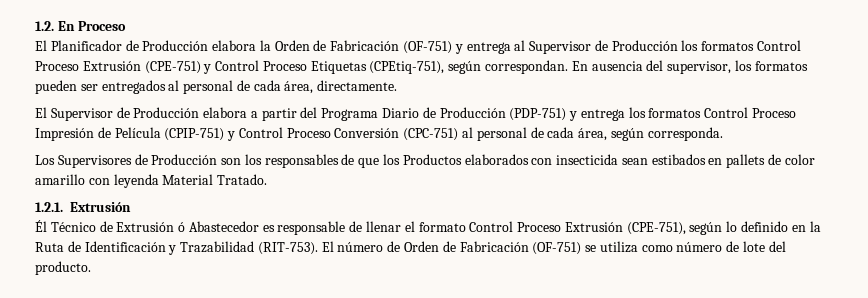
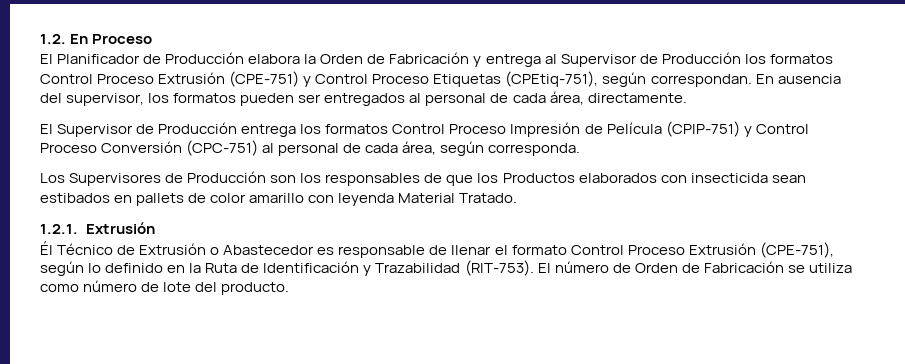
[403,41,453,54] (OF-751) -> (470, 58) none
[203,107,578,121] elabora a partir del Programa Diario de Producción (PDP-751) y -> (238, 128) none
[178,222,186,232] ó -> [210,247,220,255] o
[532,242,582,255] (OF-751) -> (784, 267) none

